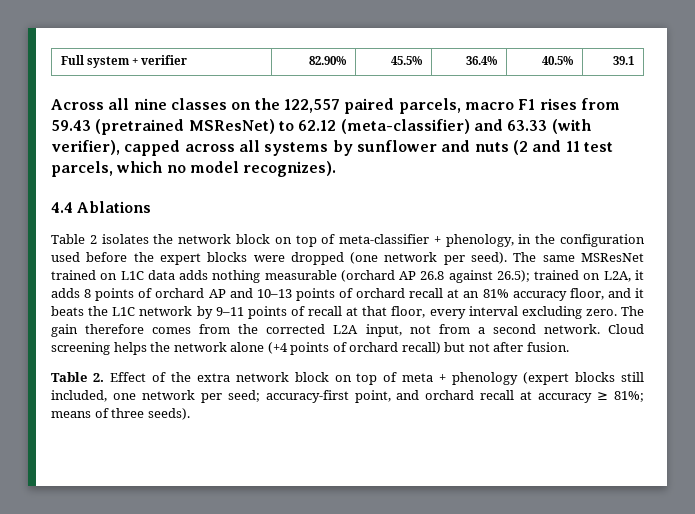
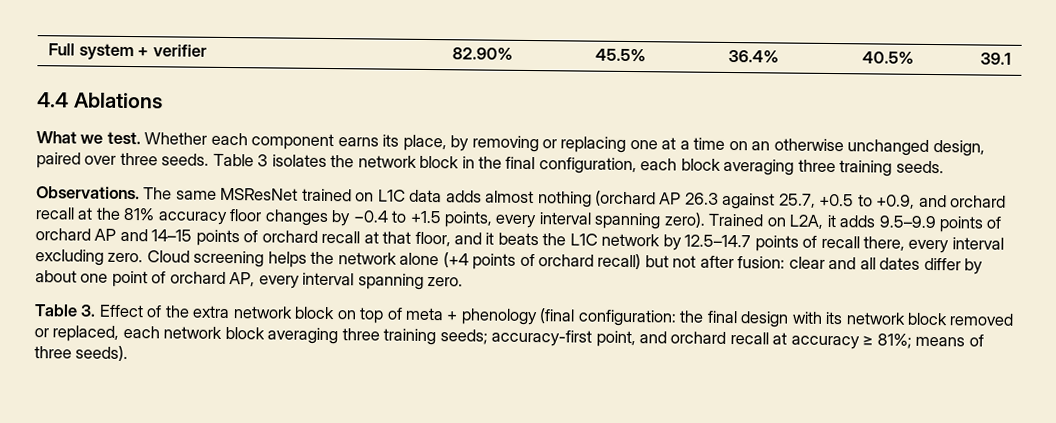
[51,98,620,114] [51,119,591,135] [51,140,613,156] [51,161,337,177] [51,201,152,213] [51,234,645,247] [51,252,508,265] Across all nine classes on the 122,557 paired parcels, macro F1 rises from 59.43 (pretrained MSResNet) to 62.12 (meta-classifier) and 63.33 (with verifier), capped across all systems by sunflower and nuts (2 and 11 test parcels, which no model recognizes). // 4.4 Ablations // Table 2 isolates the network block on top of meta-classifier + phenology, in the configuration used before the expert blocks were dropped (one network per seed). -> [37,92,163,109] [36,131,985,157] [36,152,944,177] [36,186,140,200] 4.4 Ablations // What we test. Whether each component earns its place, by removing or replacing one at a time on an otherwise unchanged design, paired over three seeds. Table 3 isolates the network block in the final configuration, each block averaging three training seeds. // Observations.
[212,270,580,283] nothing measurable (orchard AP 26.8 against 26.5); trained -> [485,190,1007,210] [35,207,764,230] almost nothing (orchard AP 26.3 against 25.7, +0.5 to +0.9, and orchard recall at the 81% accuracy floor changes by −0.4 to +1.5 points, every interval spanning zero). Trained
[84,289,92,298] 8 -> [878,215,936,229] 9.5–9.9
[256,289,292,298] 10–13 -> [151,229,193,242] 14–15
[463,289,567,301] an 81% accuracy -> [382,231,412,244] that
[215,307,244,316] 9–11 -> [684,234,752,248] 12.5–14.7
[346,306,426,318] at that floor, -> [863,236,906,251] there,
[621,306,644,316] [51,324,600,337] The gain therefore comes from the corrected L2A input, not from a second network. -> (144, 257) none
[526,342,569,352] [51,372,104,382] fusion. // Table 2. -> [737,256,984,275] [35,270,464,290] [34,304,97,317] fusion: clear and all dates differ by about one point of orchard AP, every interval spanning zero. // Table 3.
[523,372,644,385] [51,390,260,403] (expert blocks still included, one network per seed; -> [539,308,1015,328] [34,325,488,346] (final configuration: the final design with its network block removed or replaced, each network block averaging three training seeds;

